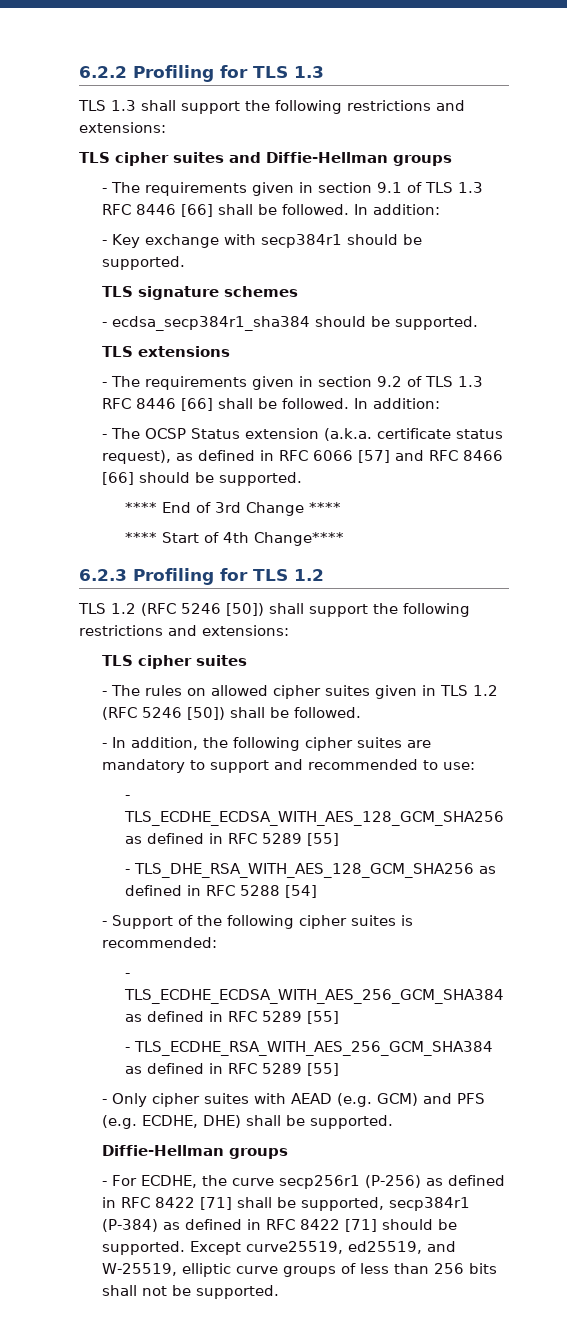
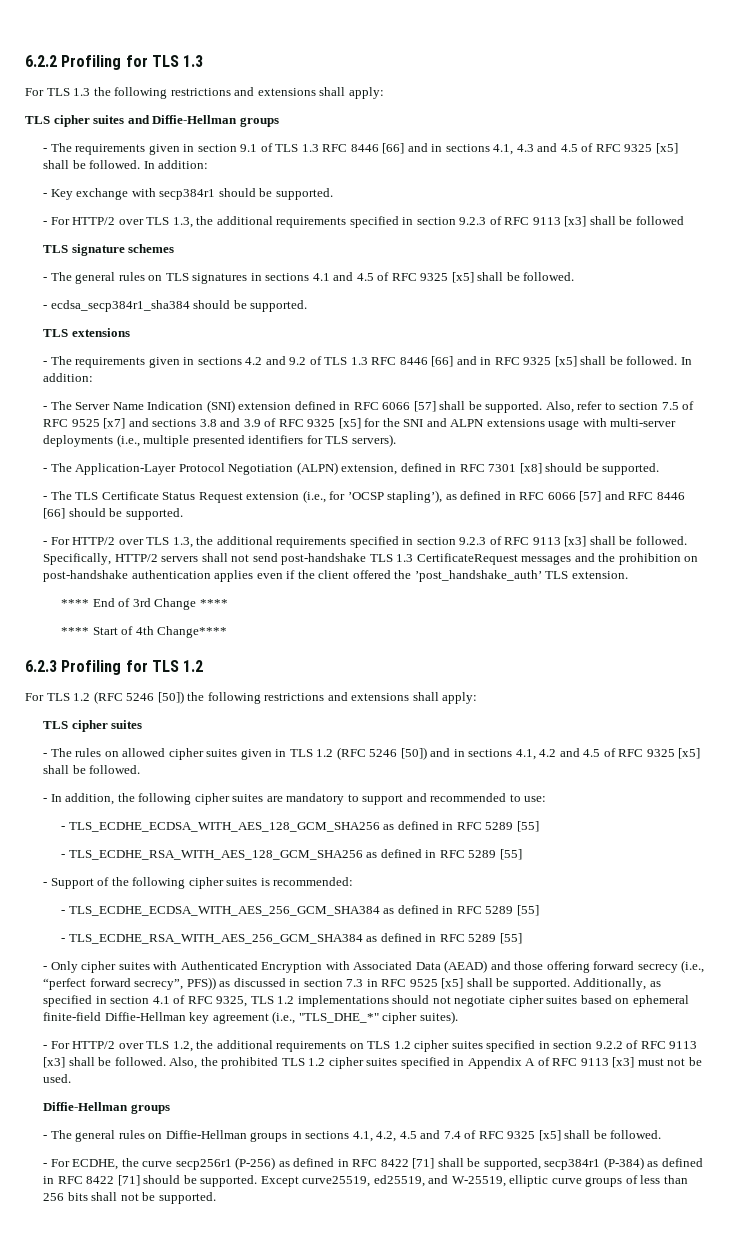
[78,100,465,114] [79,122,166,133] TLS 1.3 shall support the following restrictions and extensions: -> [25,87,384,99] For TLS 1.3 the following restrictions and extensions shall apply:
(214, 210) none -> [407,143,678,155] and in sections 4.1, 4.3 and 4.5 of RFC 9325 [x5]
[102,286,299,300] TLS signature schemes -> [43,216,684,228] [43,244,175,256] [43,272,575,284] - For HTTP/2 over TLS 1.3, the additional requirements specified in section 9.2.3 of RFC 9113 [x3] shall be followed // TLS signature schemes // - The general rules on TLS signatures in sections 4.1 and 4.5 of RFC 9325 [x5] shall be followed.
[318,376,373,387] section -> [197,356,286,365] sections 4.2 and
(214, 404) none -> [456,356,577,367] and in RFC 9325 [x5]
[145,428,504,441] [102,450,172,464] OCSP Status extension (a.k.a. certificate status request), -> [75,400,695,413] [43,418,677,430] [43,434,396,447] [43,462,660,475] [43,490,443,503] Server Name Indication (SNI) extension defined in RFC 6066 [57] shall be supported. Also, refer to section 7.5 of RFC 9525 [x7] and sections 3.8 and 3.9 of RFC 9325 [x5] for the SNI and ALPN extensions usage with multi-server deployments (i.e., multiple presented identifiers for TLS servers). // - The Application-Layer Protocol Negotiation (ALPN) extension, defined in RFC 7301 [x8] should be supported. // - The TLS Certificate Status Request extension (i.e., for ’OCSP stapling’),
[463,450,504,461] 8466 -> [656,492,685,500] 8446
(303, 479) none -> [43,536,687,548] [43,553,699,565] [43,570,628,582] // - For HTTP/2 over TLS 1.3, the additional requirements specified in section 9.2.3 of RFC 9113 [x3] shall be followed. Specifically, HTTP/2 servers shall not send post-handshake TLS 1.3 CertificateRequest messages and the prohibition on post-handshake authentication applies even if the client offered the ’post_handshake_auth’ TLS extension.
[78,603,470,617] [79,625,289,636] TLS 1.2 (RFC 5246 [50]) shall support the following restrictions and extensions: -> [25,691,478,704] For TLS 1.2 (RFC 5246 [50]) the following restrictions and extensions shall apply:
(226, 713) none -> [430,748,701,760] and in sections 4.1, 4.2 and 4.5 of RFC 9325 [x5]
[134,863,497,878] [125,885,318,898] TLS_DHE_RSA_WITH_AES_128_GCM_SHA256 as defined in RFC 5288 [54] -> [68,849,522,860] TLS_ECDHE_RSA_WITH_AES_128_GCM_SHA256 as defined in RFC 5289 [55]
[291,1093,486,1107] [102,1115,394,1129] [102,1145,289,1159] AEAD (e.g. GCM) and PFS (e.g. ECDHE, DHE) shall be supported. // Diffie-Hellman groups -> [180,960,705,973] [43,977,661,990] [43,995,689,1007] [43,1011,458,1024] [43,1040,698,1052] [43,1057,702,1069] [43,1074,72,1083] [43,1102,170,1114] [43,1130,662,1142] Authenticated Encryption with Associated Data (AEAD) and those offering forward secrecy (i.e., “perfect forward secrecy”, PFS)) as discussed in section 7.3 in RFC 9525 [x5] shall be supported. Additionally, as specified in section 4.1 of RFC 9325, TLS 1.2 implementations should not negotiate cipher suites based on ephemeral finite-field Diffie-Hellman key agreement (i.e., "TLS_DHE_*" cipher suites). // - For HTTP/2 over TLS 1.2, the additional requirements on TLS 1.2 cipher suites specified in section 9.2.2 of RFC 9113 [x3] shall be followed. Also, the prohibited TLS 1.2 cipher suites specified in Appendix A of RFC 9113 [x3] must not be used. // Diffie-Hellman groups // - The general rules on Diffie-Hellman groups in sections 4.1, 4.2, 4.5 and 7.4 of RFC 9325 [x5] shall be followed.

